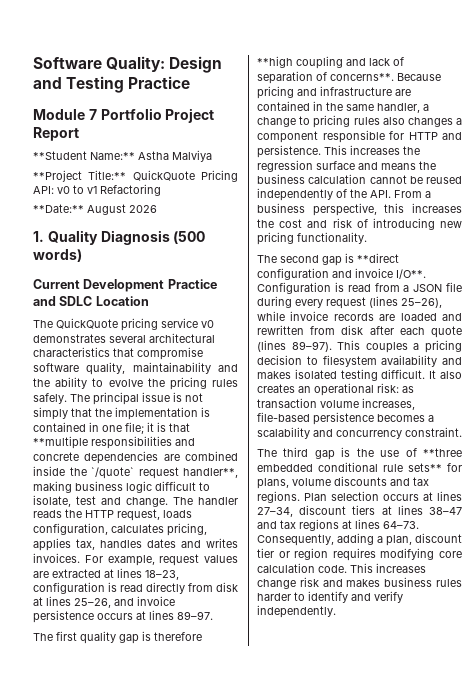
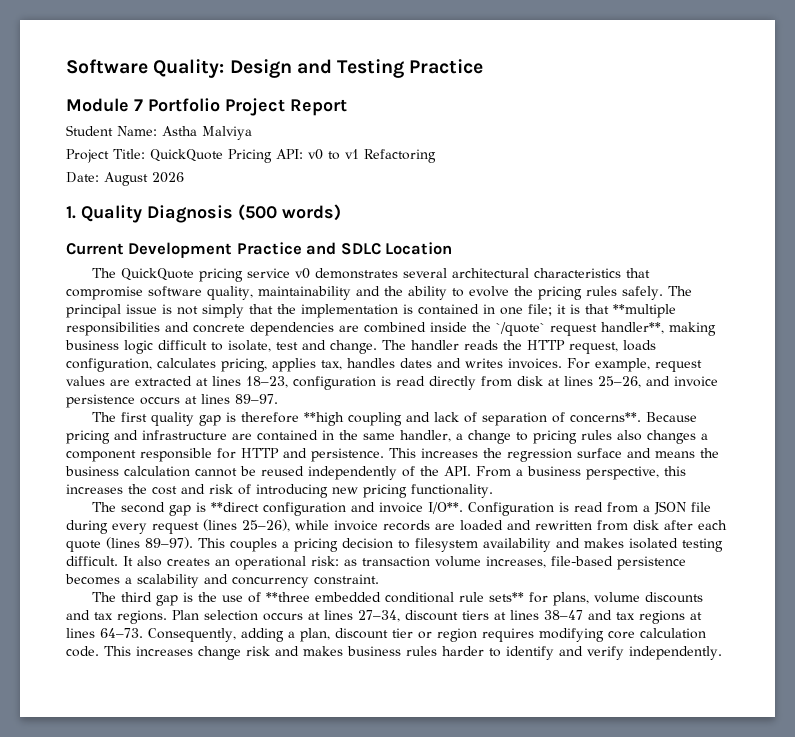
[33,151,135,160] **Student Name:** -> [66,125,157,136] Student Name:
[33,170,127,182] **Project Title:** -> [66,149,145,163] Project Title:
[33,204,84,213] **Date:** -> [66,172,99,183] Date:

